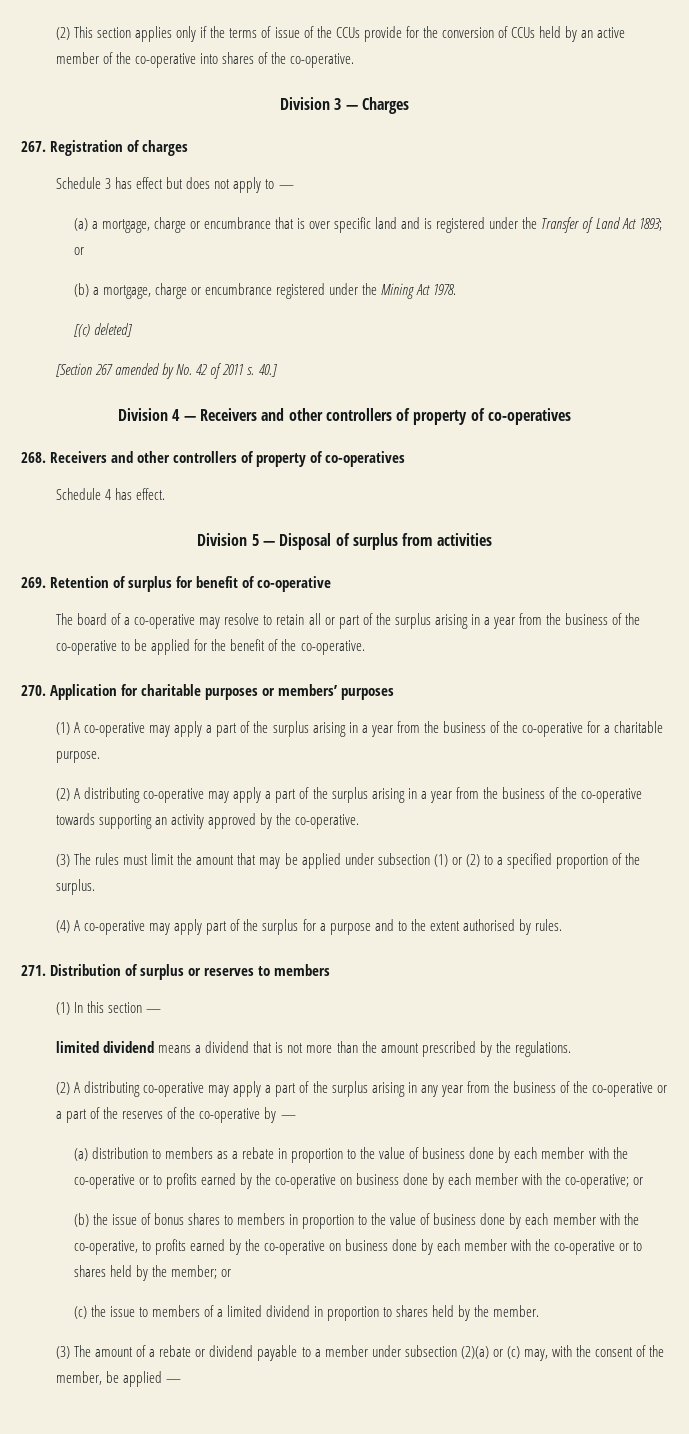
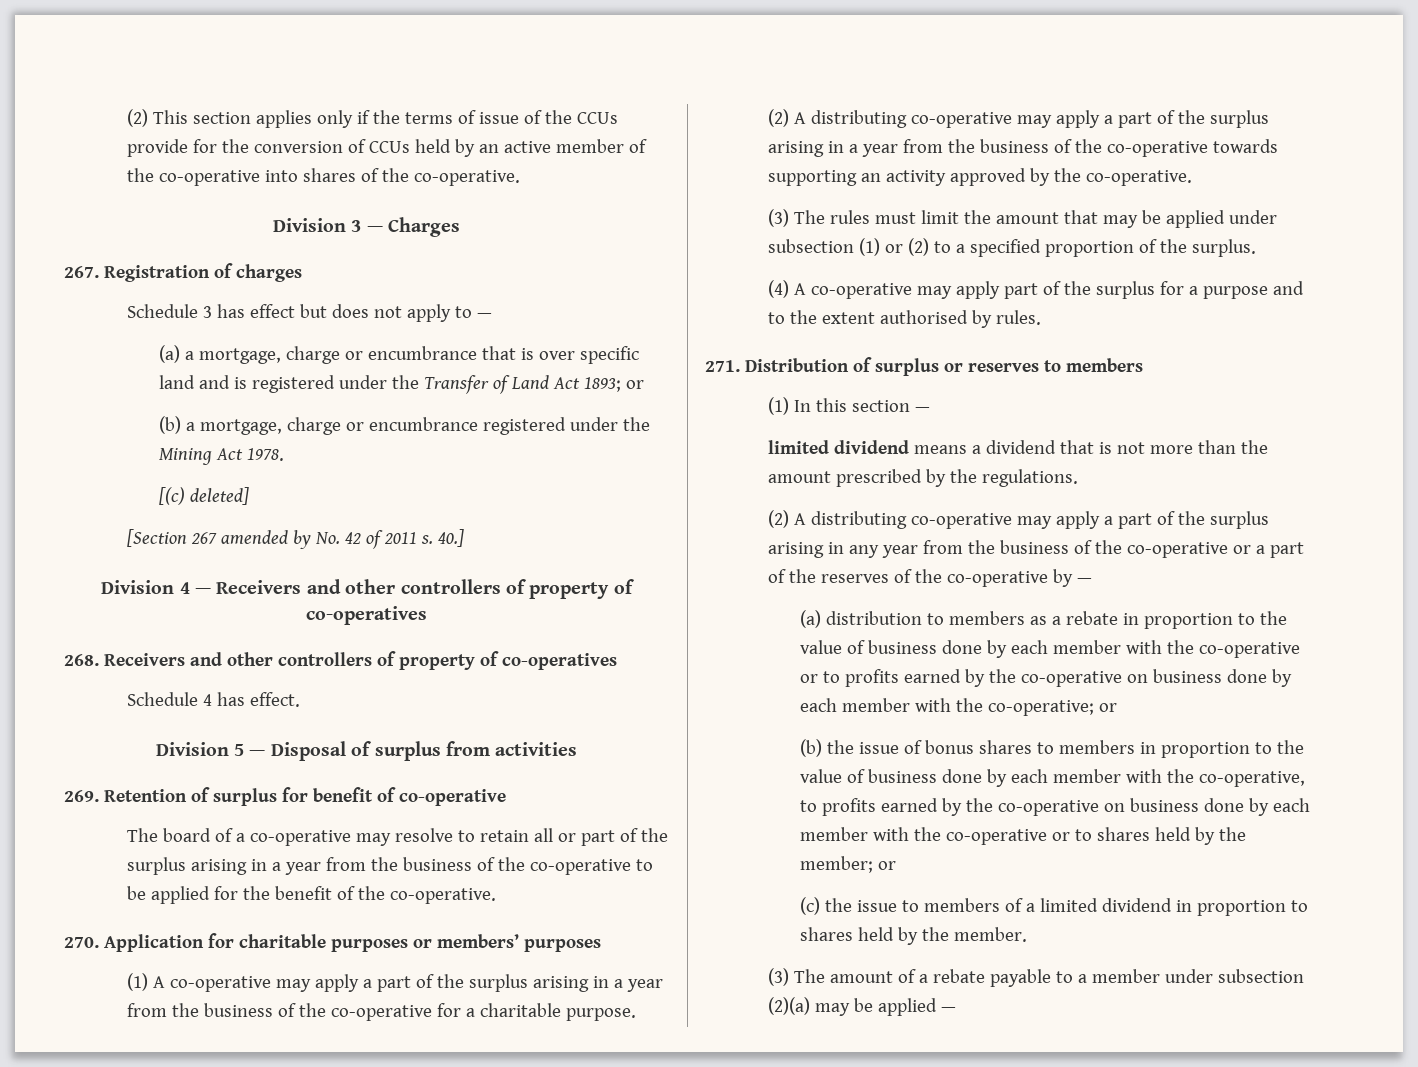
[195,1345,254,1357] or dividend -> (986, 976) none
[492,1345,665,1361] [56,1371,103,1385] or (c) may, with the consent of the member, -> [815,1003,851,1016] may

